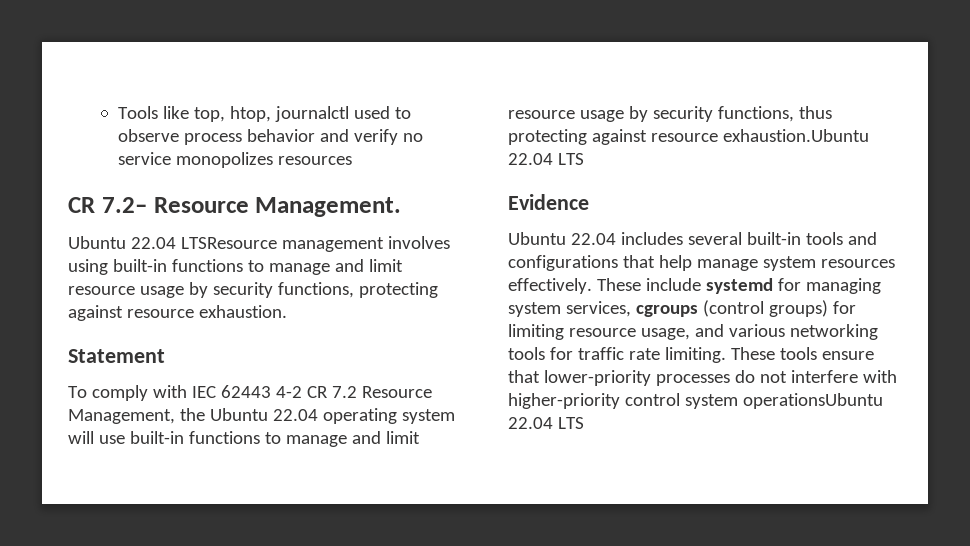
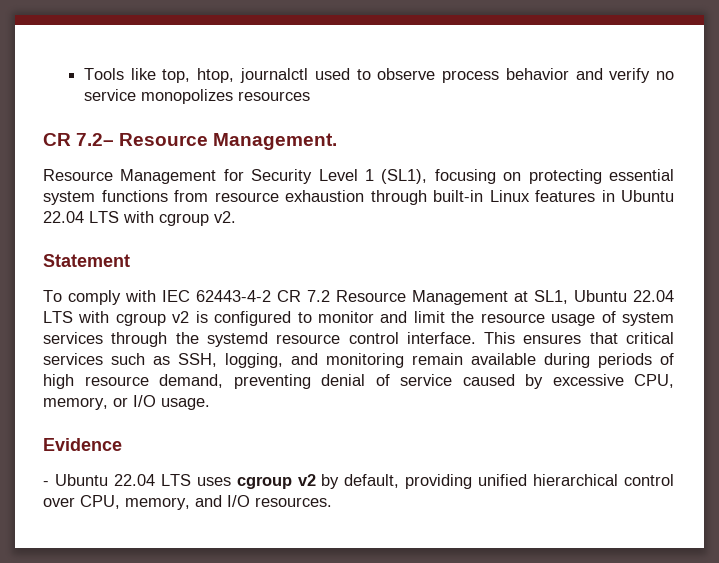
[68,236,450,252] [68,259,403,275] [68,282,438,298] [68,305,287,321] Ubuntu 22.04 LTSResource management involves using built-in functions to manage and limit resource usage by security functions, protecting against resource exhaustion. -> [43,169,674,184] [43,190,674,205] [43,211,236,226] Resource Management for Security Level 1 (SL1), focusing on protecting essential system functions from resource exhaustion through built-in Linux features in Ubuntu 22.04 LTS with cgroup v2.
[220,385,302,398] 62443 4-2 -> [196,290,271,302] 62443-4-2
[68,408,455,424] [68,431,420,447] [508,106,832,122] [508,129,869,145] [508,153,584,165] Management, the Ubuntu 22.04 operating system will use built-in functions to manage and limit resource usage by security functions, thus protecting against resource exhaustion.Ubuntu 22.04 LTS -> [412,290,674,305] [43,311,675,326] [43,332,674,347] [43,353,674,368] [43,374,674,389] [43,395,210,410] Management at SL1, Ubuntu 22.04 LTS with cgroup v2 is configured to monitor and limit the resource usage of system services through the systemd resource control interface. This ensures that critical services such as SSH, logging, and monitoring remain available during periods of high resource demand, preventing denial of service caused by excessive CPU, memory, or I/O usage.
[508,232,877,245] [508,255,895,271] [508,278,881,294] [508,300,856,317] [508,324,878,340] [508,347,874,363] [508,370,897,386] [508,393,883,409] [508,417,584,429] Ubuntu 22.04 includes several built-in tools and configurations that help manage system resources effectively. These include systemd for managing system services, cgroups (control groups) for limiting resource usage, and various networking tools for traffic rate limiting. These tools ensure that lower-priority processes do not interfere with higher-priority control system operationsUbuntu 22.04 LTS -> [43,474,675,489] [43,495,332,510] - Ubuntu 22.04 LTS uses cgroup v2 by default, providing unified hierarchical control over CPU, memory, and I/O resources.

